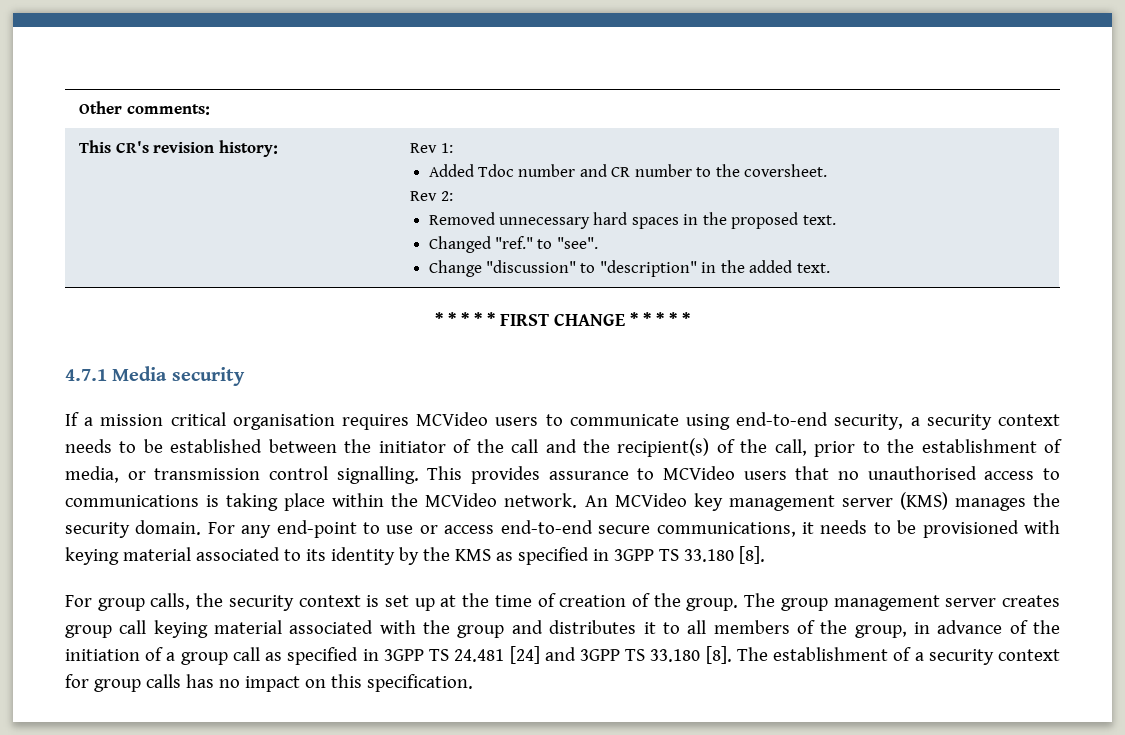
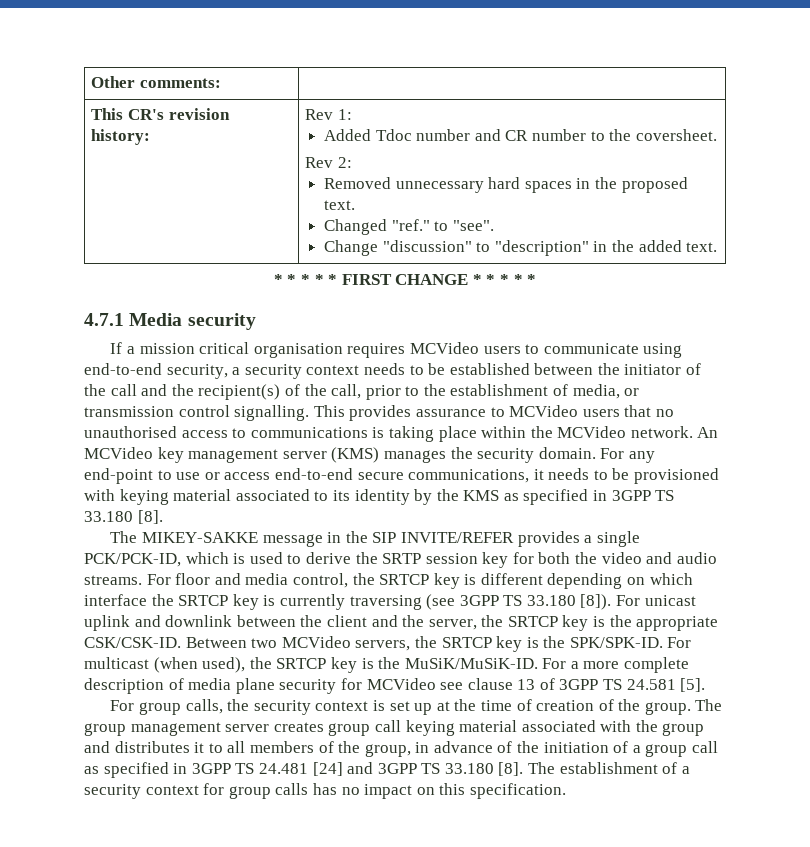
(765, 555) none -> [110,531,640,547] [84,552,717,568] [84,573,693,589] [84,594,696,610] [84,615,719,631] [84,636,692,652] [84,657,690,673] [84,678,706,694] // The MIKEY-SAKKE message in the SIP INVITE/REFER provides a single PCK/PCK-ID, which is used to derive the SRTP session key for both the video and audio streams. For floor and media control, the SRTCP key is different depending on which interface the SRTCP key is currently traversing (see 3GPP TS 33.180 [8]). For unicast uplink and downlink between the client and the server, the SRTCP key is the appropriate CSK/CSK-ID. Between two MCVideo servers, the SRTCP key is the SPK/SPK-ID. For multicast (when used), the SRTCP key is the MuSiK/MuSiK-ID. For a more complete description of media plane security for MCVideo see clause 13 of 3GPP TS 24.581 [5].

